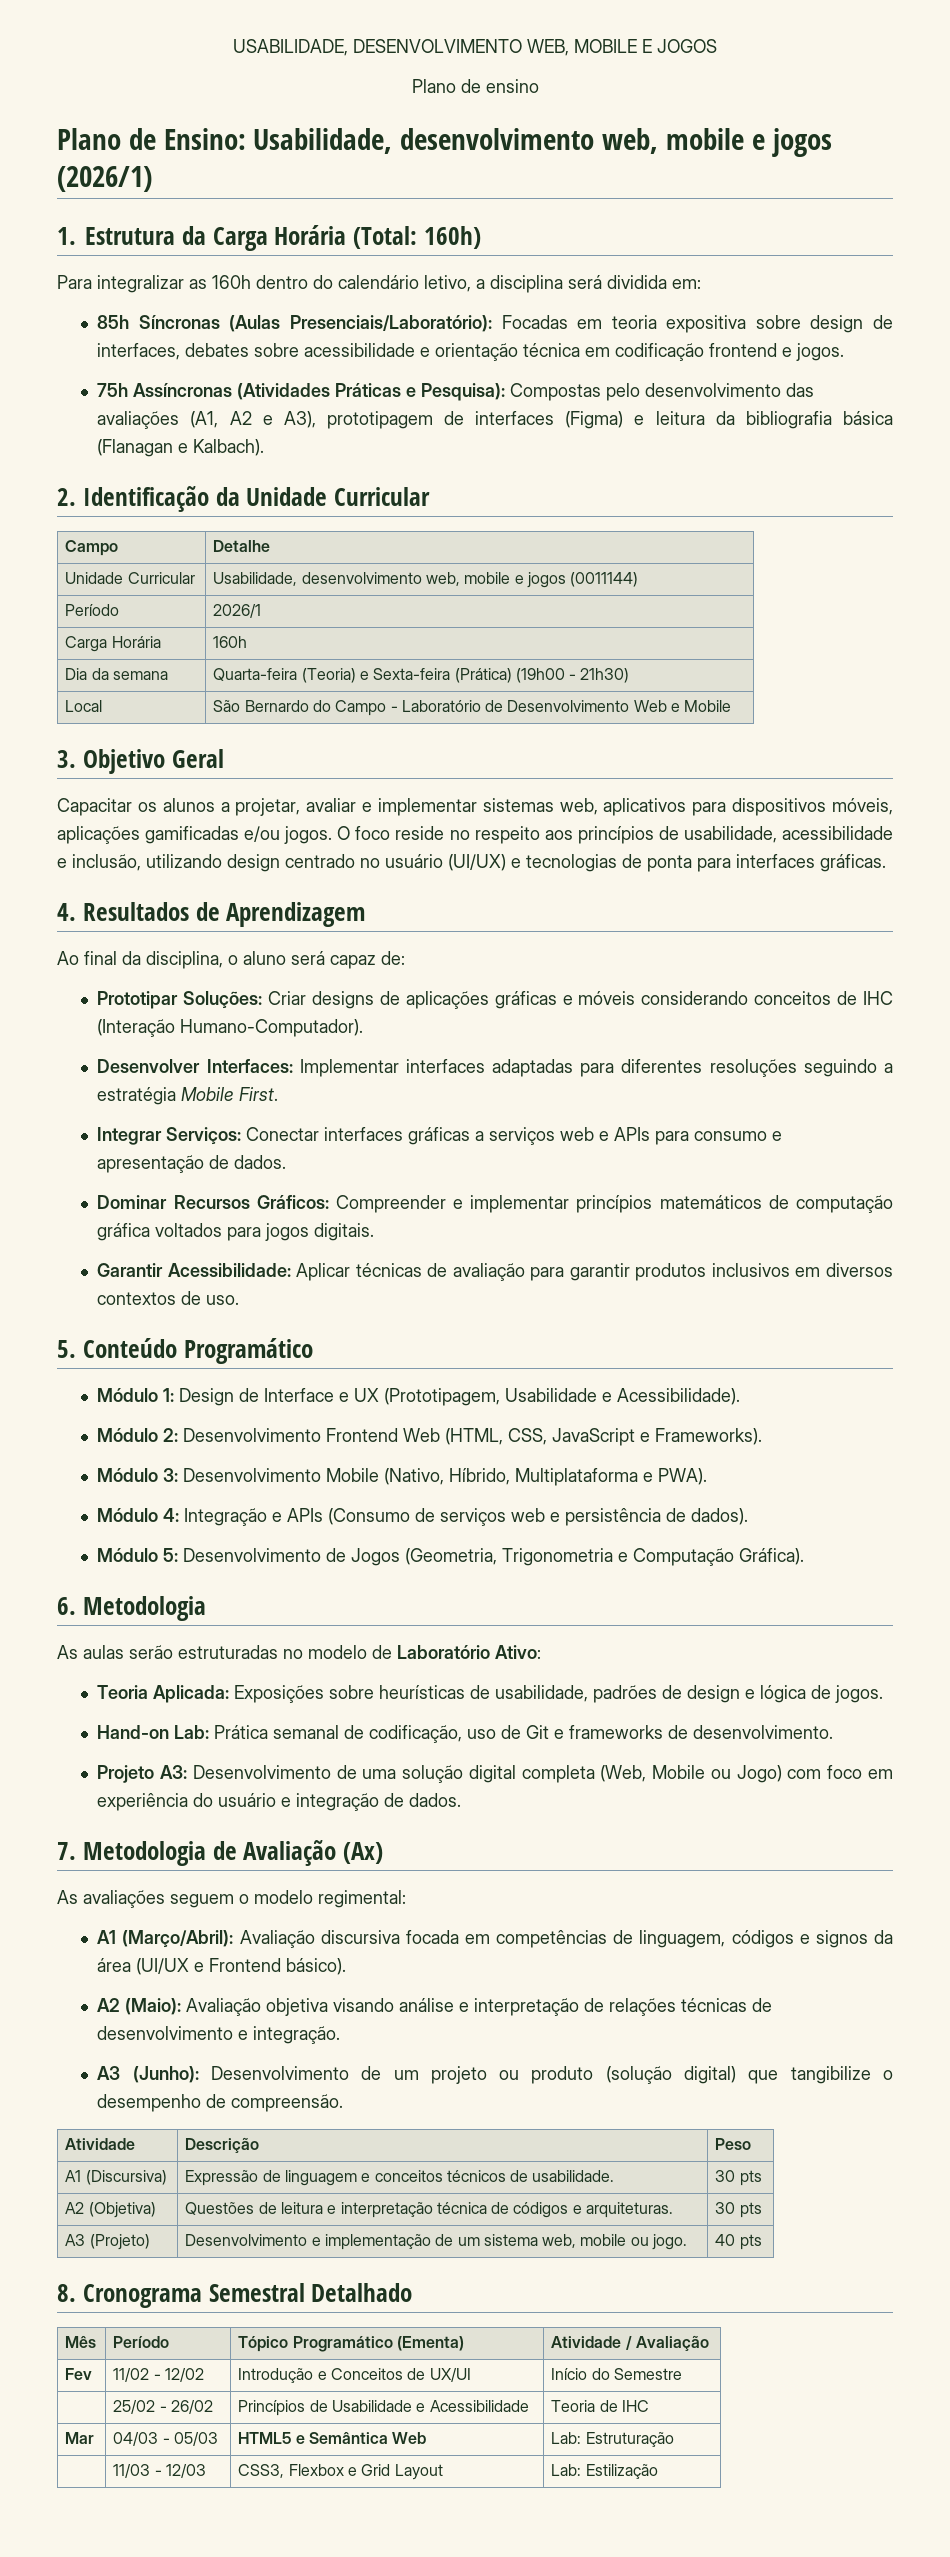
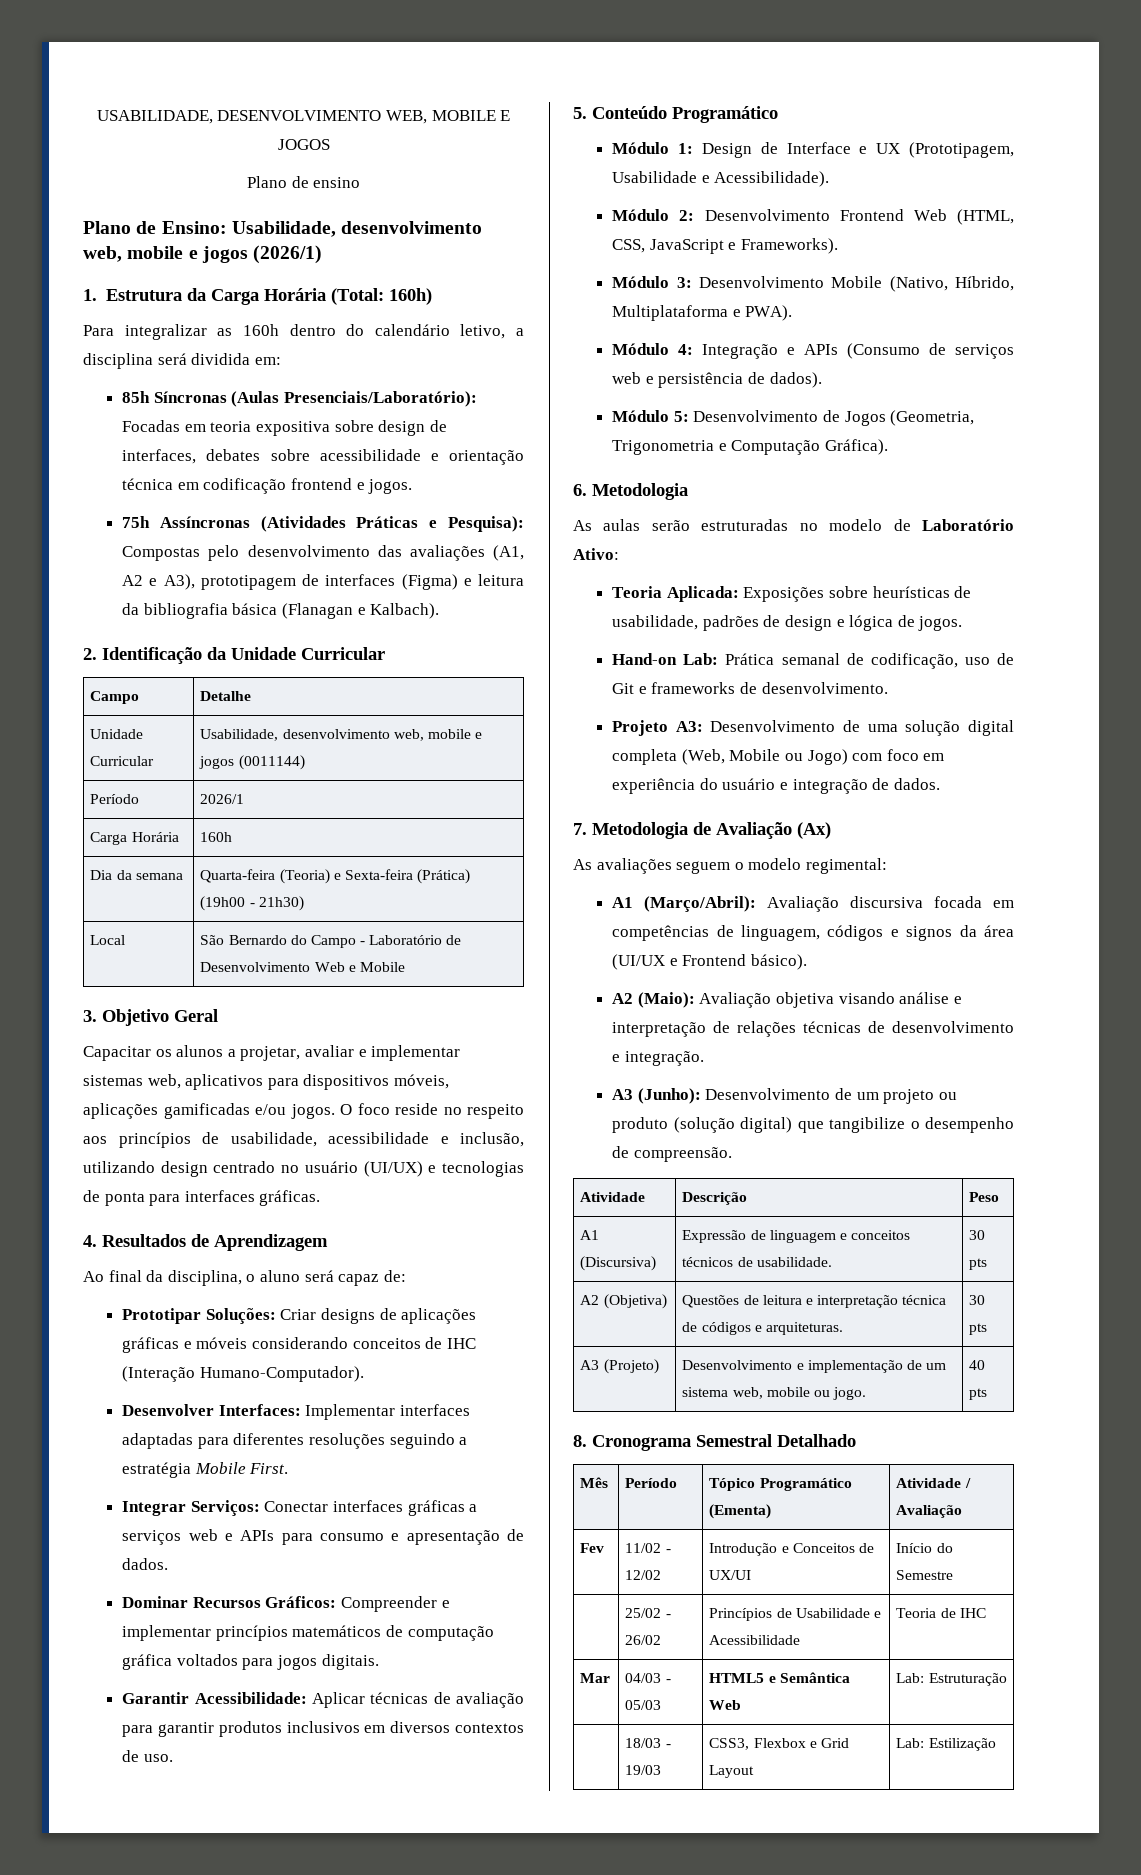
[113,2464,206,2478] 11/03 - 12/03 -> [625,1738,671,1748] [625,1765,662,1775] 18/03 - 19/03

